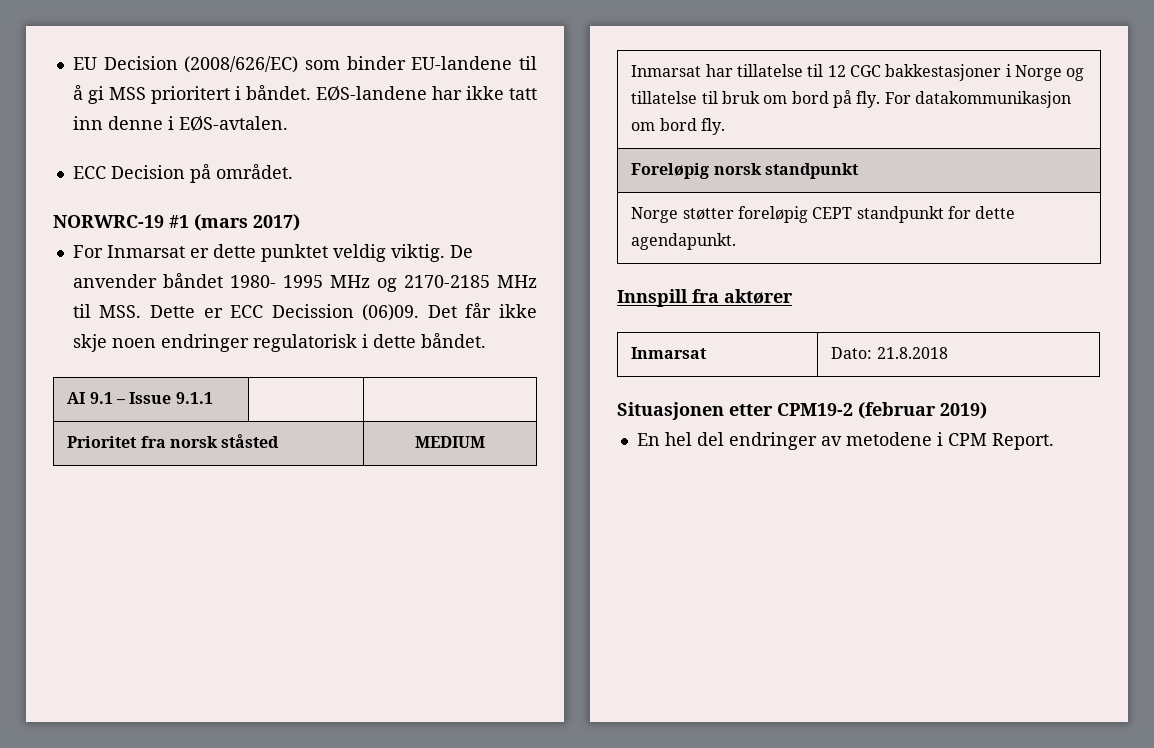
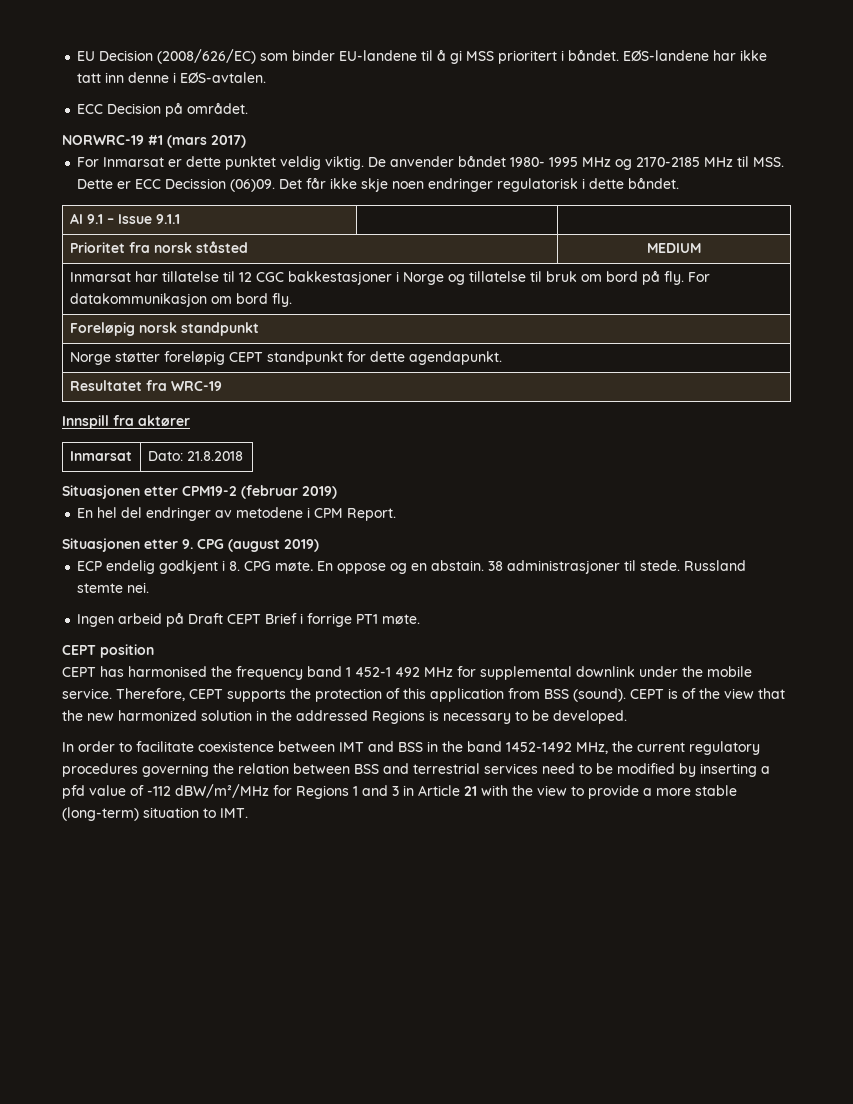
(737, 241) none -> [69,380,222,391] // Resultatet fra WRC-19
(1054, 441) none -> [62,538,319,552] [77,560,747,574] [77,582,150,593] [77,612,421,627] [62,644,154,658] [62,666,752,680] [62,688,785,702] [62,710,627,724] [62,741,760,755] [62,763,770,777] [62,784,737,799] [62,807,248,821] // Situasjonen etter 9. CPG (august 2019) // ECP endelig godkjent i 8. CPG møte. En oppose og en abstain. 38 administrasjoner til stede. Russland stemte nei. // Ingen arbeid på Draft CEPT Brief i forrige PT1 møte. // CEPT position // CEPT has harmonised the frequency band 1 452-1 492 MHz for supplemental downlink under the mobile service. Therefore, CEPT supports the protection of this application from BSS (sound). CEPT is of the view that the new harmonized solution in the addressed Regions is necessary to be developed. // In order to facilitate coexistence between IMT and BSS in the band 1452-1492 MHz, the current regulatory procedures governing the relation between BSS and terrestrial services need to be modified by inserting a pfd value of -112 dBW/m²/MHz for Regions 1 and 3 in Article 21 with the view to provide a more stable (long-term) situation to IMT.

